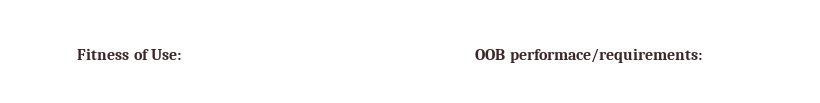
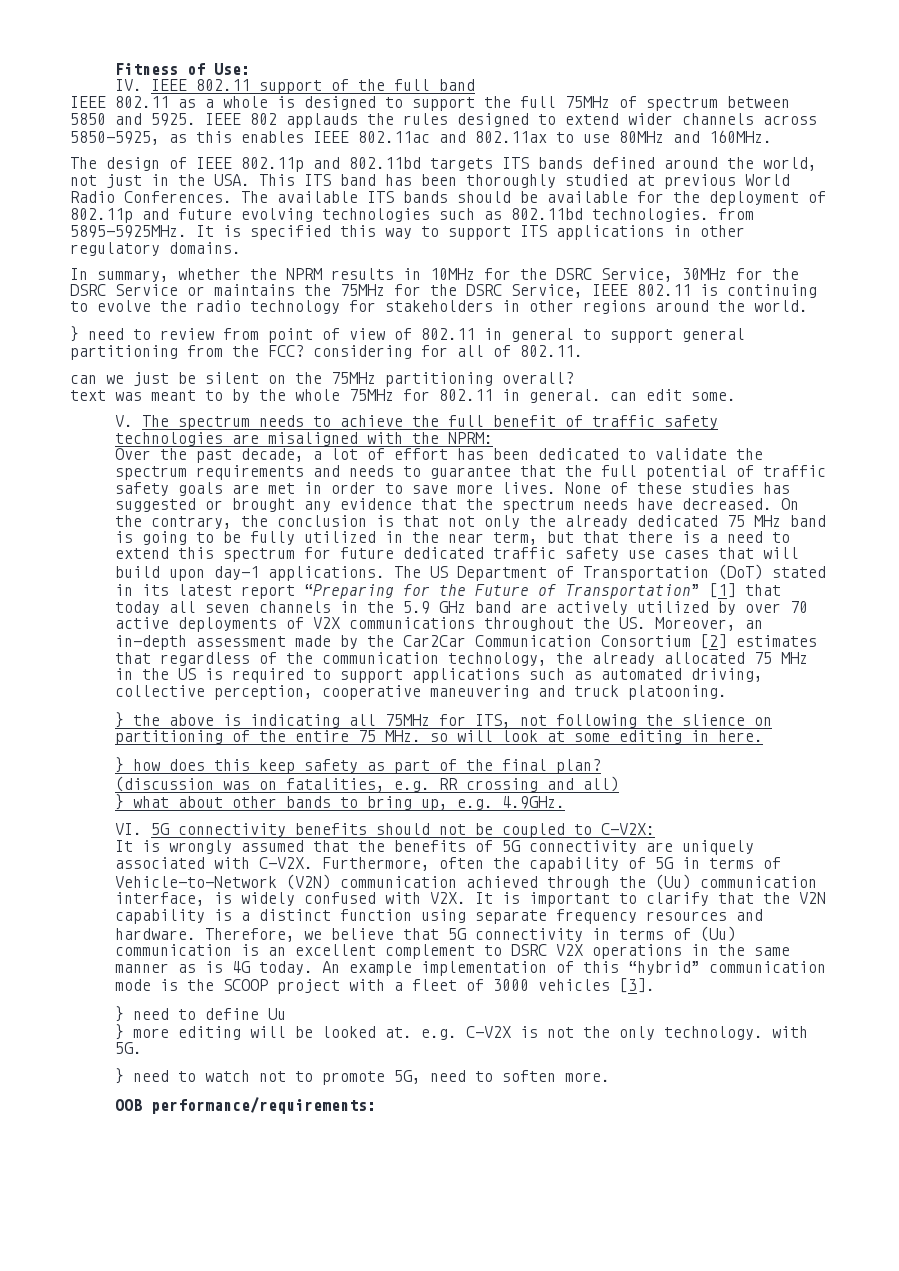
(181, 54) none -> [114,79,475,94] [70,96,790,111] [70,113,817,128] [70,130,772,145] [70,157,817,172] [70,174,790,189] [70,191,826,206] [70,208,754,223] [70,225,745,240] [70,242,241,256] [70,268,799,282] [70,284,817,298] [70,300,808,314] [70,326,745,343] [70,345,583,360] [70,372,574,387] [70,389,736,403] [114,415,718,430] [114,432,493,446] [114,448,763,463] [114,465,826,480] [114,482,790,496] [114,498,799,513] [114,515,826,529] [114,531,790,545] [114,547,799,562] [114,564,826,581] [114,583,781,599] [114,601,808,615] [114,617,763,632] [114,634,817,650] [114,652,808,666] [114,668,763,683] [114,685,727,700] [114,712,772,728] [114,730,763,745] [114,757,601,774] [114,776,619,792] [114,794,565,811] [114,823,655,838] [114,840,754,855] [114,857,781,872] [114,874,817,890] [114,892,826,907] [114,909,763,924] [114,926,736,942] [114,944,790,959] [114,961,826,976] [114,978,655,994] [114,1006,286,1022] [114,1024,808,1040] [114,1042,142,1054] [114,1068,610,1085] // IV. IEEE 802.11 support of the full band // IEEE 802.11 as a whole is designed to support the full 75MHz of spectrum between 5850 and 5925. IEEE 802 applauds the rules designed to extend wider channels across 5850-5925, as this enables IEEE 802.11ac and 802.11ax to use 80MHz and 160MHz. // The design of IEEE 802.11p and 802.11bd targets ITS bands defined around the world, not just in the USA. This ITS band has been thoroughly studied at previous World Radio Conferences. The available ITS bands should be available for the deployment of 802.11p and future evolving technologies such as 802.11bd technologies. from 5895-5925MHz. It is specified this way to support ITS applications in other regulatory domains. // In summary, whether the NPRM results in 10MHz for the DSRC Service, 30MHz for the DSRC Service or maintains the 75MHz for the DSRC Service, IEEE 802.11 is continuing to evolve the radio technology for stakeholders in other regions around the world. // } need to review from point of view of 802.11 in general to support general partitioning from the FCC? considering for all of 802.11. // can we just be silent on the 75MHz partitioning overall? // text was meant to by the whole 75MHz for 802.11 in general. can edit some. // V. The spectrum needs to achieve the full benefit of traffic safety technologies are misaligned with the NPRM: // Over the past decade, a lot of effort has been dedicated to validate the spectrum requirements and needs to guarantee that the full potential of traffic safety goals are met in order to save more lives. None of these studies has suggested or brought any evidence that the spectrum needs have decreased. On the contrary, the conclusion is that not only the already dedicated 75 MHz band is going to be fully utilized in the near term, but that there is a need to extend this spectrum for future dedicated traffic safety use cases that will build upon day-1 applications. The US Department of Transportation (DoT) stated in its latest report “Preparing for the Future of Transportation” [1] that today all seven channels in the 5.9 GHz band are actively utilized by over 70 active deployments of V2X communications throughout the US. Moreover, an in-depth assessment made by the Car2Car Communication Consortium [2] estimates that regardless of the communication technology, the already allocated 75 MHz in the US is required to support applications such as automated driving, collective perception, cooperative maneuvering and truck platooning. // } the above is indicating all 75MHz for ITS, not following the slience on partitioning of the entire 75 MHz. so will look at some editing in here. // } how does this keep safety as part of the final plan? // (discussion was on fatalities, e.g. RR crossing and all) // } what about other bands to bring up, e.g. 4.9GHz. // VI. 5G connectivity benefits should not be coupled to C-V2X: // It is wrongly assumed that the benefits of 5G connectivity are uniquely associated with C-V2X. Furthermore, often the capability of 5G in terms of Vehicle-to-Network (V2N) communication achieved through the (Uu) communication interface, is widely confused with V2X. It is important to clarify that the V2N capability is a distinct function using separate frequency resources and hardware. Therefore, we believe that 5G connectivity in terms of (Uu) communication is an excellent complement to DSRC V2X operations in the same manner as is 4G today. An example implementation of this “hybrid” communication mode is the SCOOP project with a fleet of 3000 vehicles [3]. // } need to define Uu // } more editing will be looked at. e.g. C-V2X is not the only technology. with 5G. // } need to watch not to promote 5G, need to soften more.
[509,48,702,63] performace/requirements: -> [150,1097,376,1114] performance/requirements:

